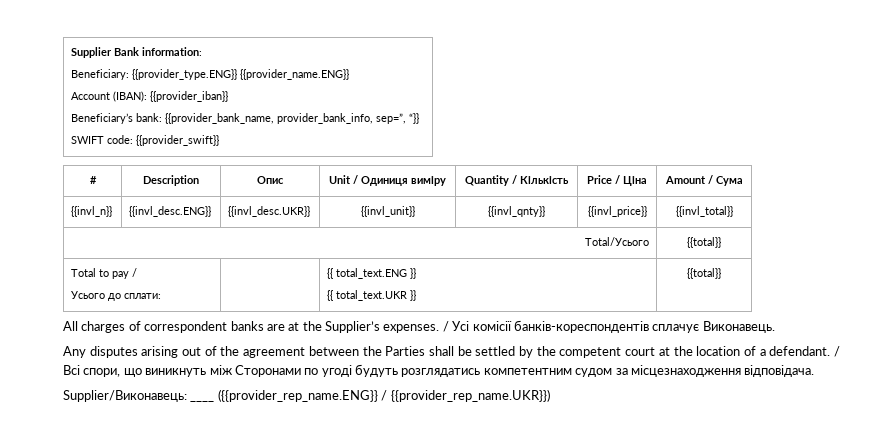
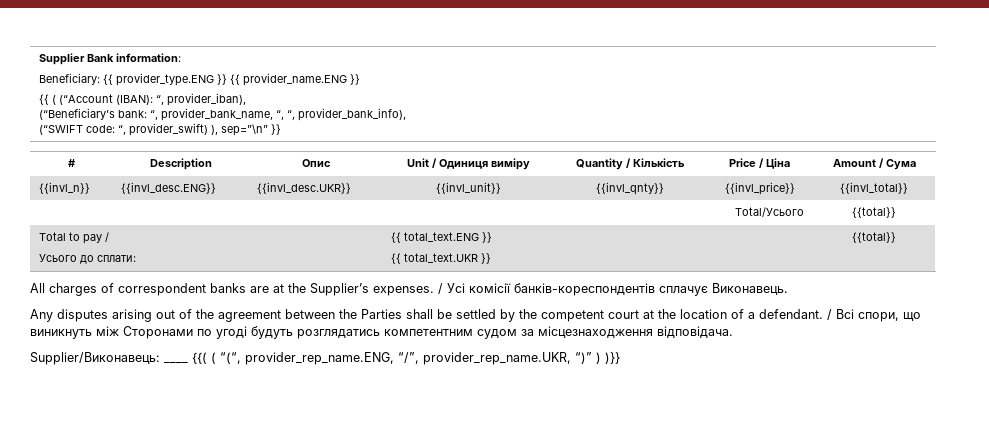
[132,69,350,80] [71,91,229,102] [71,113,420,124] [71,135,220,146] {{provider_type.ENG}} {{provider_name.ENG}} // Account (IBAN): {{provider_iban}} // Beneficiary’s bank: {{provider_bank_name, provider_bank_info, sep=”, “}} // SWIFT code: {{provider_swift}} -> [102,73,360,86] [38,93,246,106] [38,108,406,121] [38,123,281,136] {{ provider_type.ENG }} {{ provider_name.ENG }} // {{ ( (“Account (IBAN): “, provider_iban), // (“Beneficiary’s bank: “, provider_bank_name, “, “, provider_bank_info), // (“SWIFT code: “, provider_swift) ), sep=”\n” }}
[217,389,550,402] ({{provider_rep_name.ENG}} / {{provider_rep_name.UKR}}) -> [192,352,620,365] {{( ( “(“, provider_rep_name.ENG, “/”, provider_rep_name.UKR, “)” ) )}}

